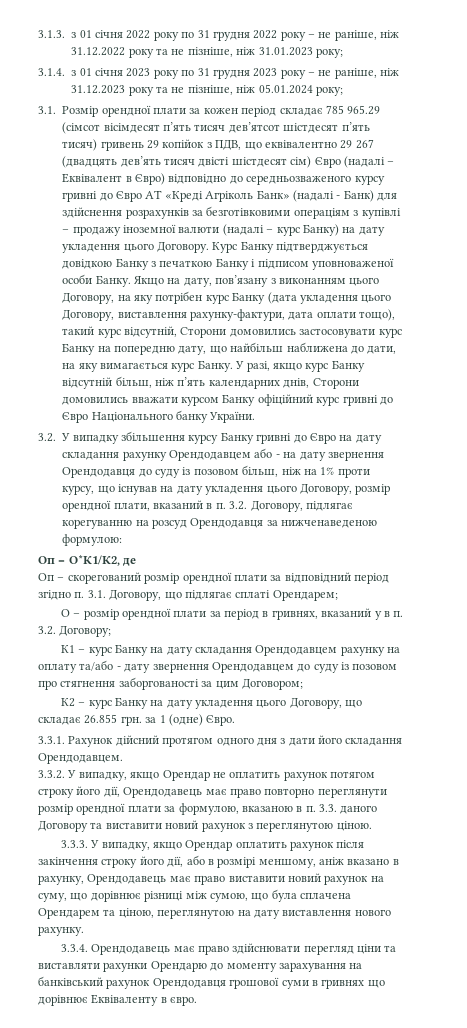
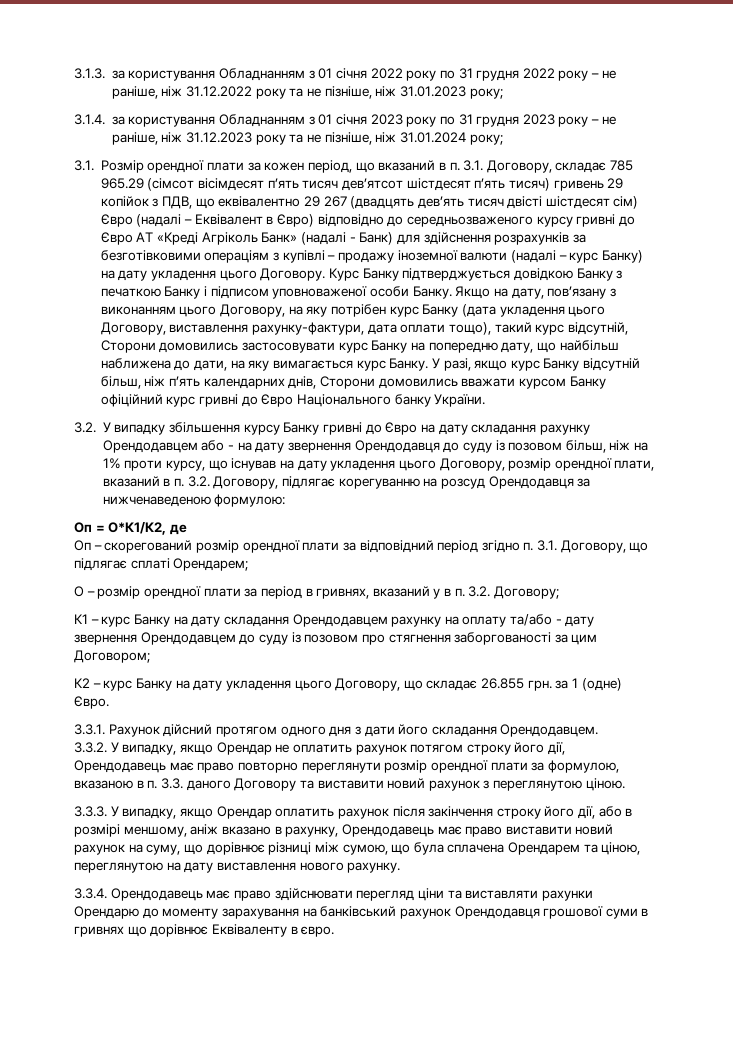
(65, 34) none -> [111,68,306,81] за користування Обладнанням
(65, 72) none -> [111,114,306,127] за користування Обладнанням
[258,84,313,94] 05.01.2024 -> [399,132,466,143] 31.01.2024
[241,106,277,117] період -> [307,160,552,173] період, що вказаний в п. 3.1. Договору,

